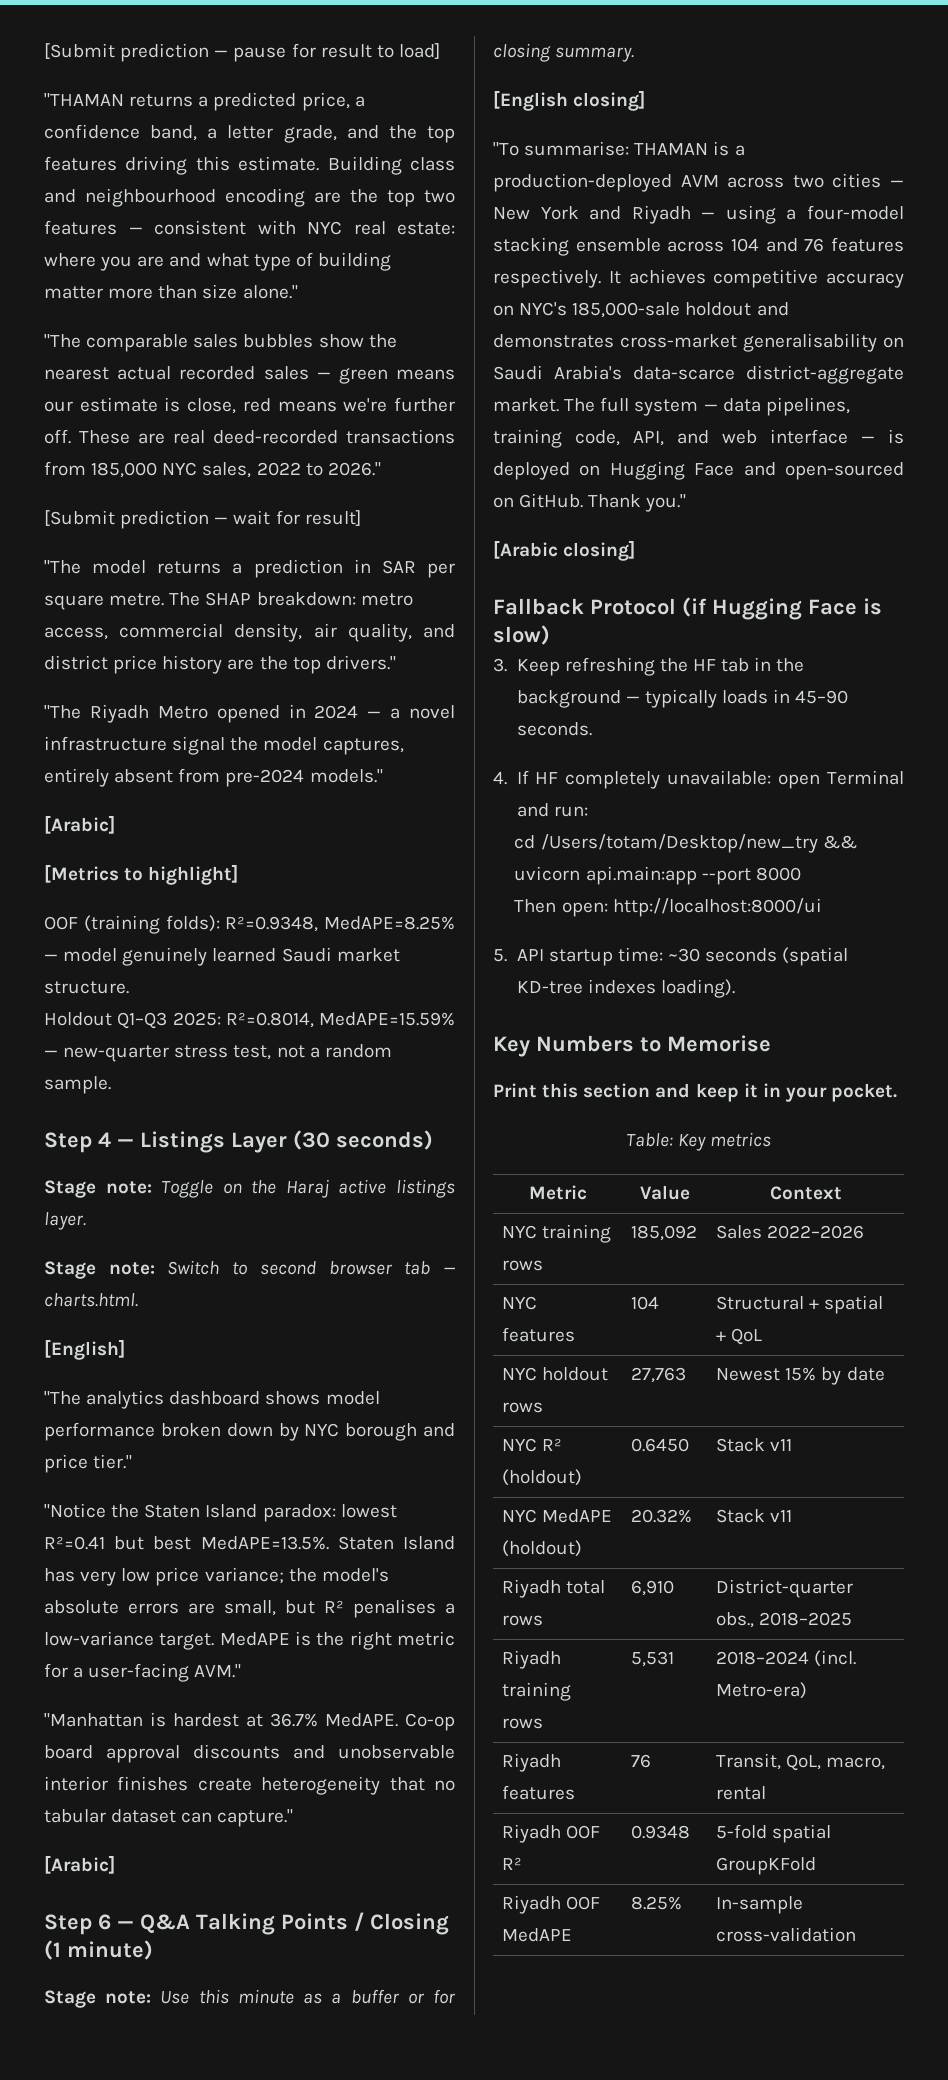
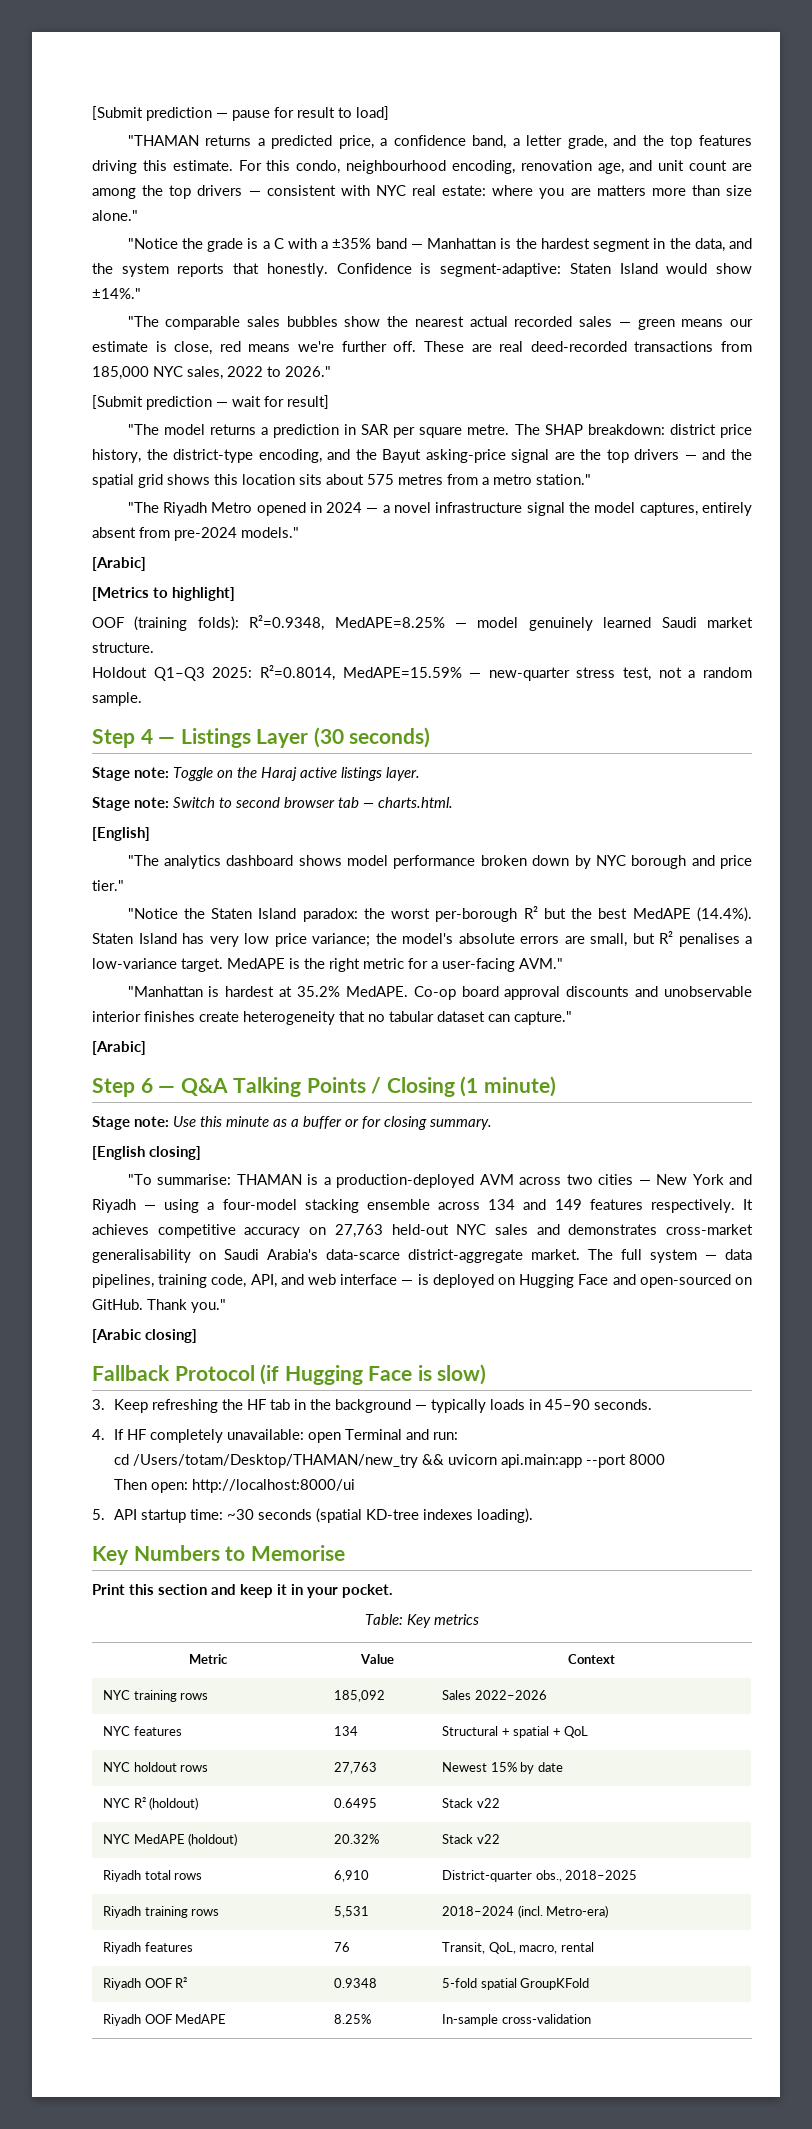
[327,156,455,175] [44,188,455,207] [44,220,117,235] Building class and neighbourhood encoding are the top two features -> [238,160,752,174] [92,185,243,199] For this condo, neighbourhood encoding, renovation age, and unit count are among the top drivers
[169,252,391,271] [44,284,298,299] and what type of building matter more than size alone." -> [596,185,752,196] [92,210,138,221] [127,238,753,252] [92,263,753,277] [92,288,141,299] matters more than size alone." // "Notice the grade is a C with a ±35% band — Manhattan is the hardest segment in the data, and the system reports that honestly. Confidence is segment-adaptive: Staten Island would show ±14%."
[360,593,413,606] [44,623,455,642] [44,655,396,674] metro access, commercial density, air quality, and district price history are the top drivers." -> [669,424,752,438] [92,449,752,463] [92,474,591,488] district price history, the district-type encoding, and the Bayut asking-price signal are the top drivers — and the spatial grid shows this location sits about 575 metres from a metro station."
[340,1504,397,1518] [44,1536,329,1550] lowest R²=0.41 but best MedAPE=13.5%. -> [363,906,752,922] the worst per-borough R² but the best MedAPE (14.4%).
[270,1713,318,1727] 36.7% -> [297,986,341,997] 35.2%
[731,238,825,252] 104 and 76 -> [488,1199,582,1210] 134 and 149
[519,302,752,318] NYC's 185,000-sale holdout -> [334,1224,528,1238] 27,763 held-out NYC sales
[540,834,818,853] /Users/totam/Desktop/new_try -> [132,1454,418,1468] /Users/totam/Desktop/THAMAN/new_try
[631,1296,660,1310] 104 -> [334,1726,359,1736] 134
[631,1438,690,1452] [716,1438,793,1452] 0.6450 | Stack v11 -> [334,1798,378,1808] [442,1798,500,1808] 0.6495 | Stack v22
[770,1510,793,1522] v11 -> [476,1834,500,1844] v22

